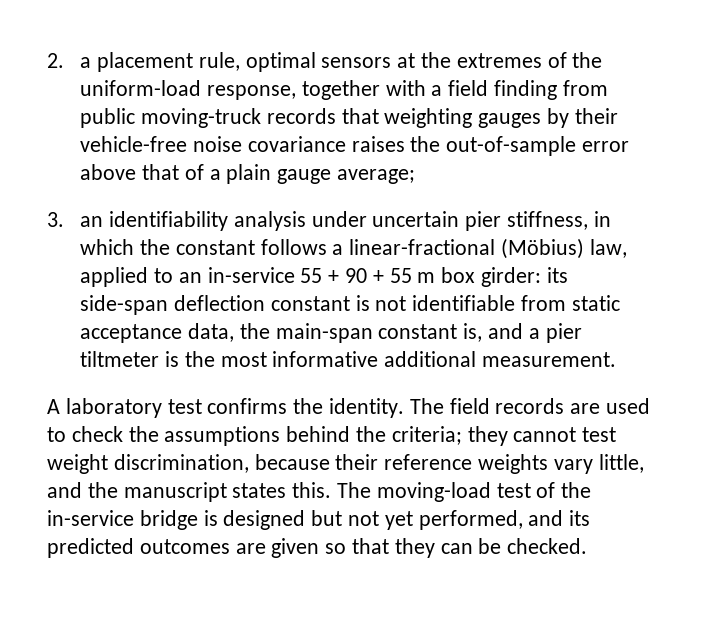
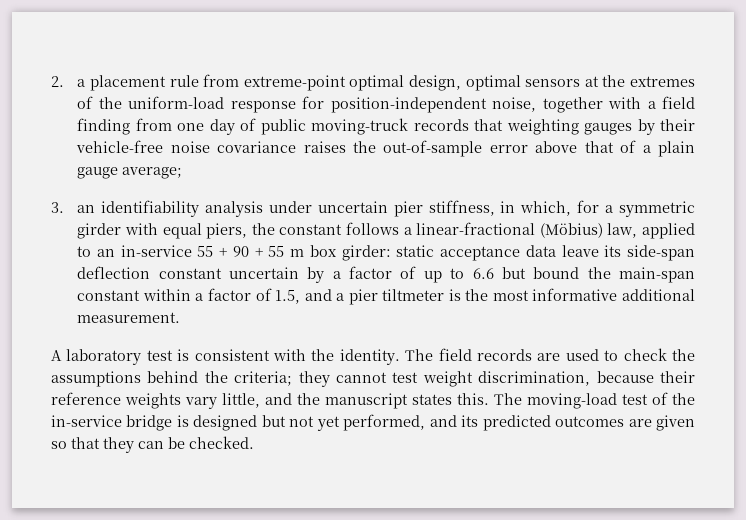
[198,52,240,71] rule, -> [169,74,461,91] rule from extreme-point optimal design,
[206,85,296,100] response, -> [230,96,537,113] response for position-independent noise,
(608, 88) none -> [177,118,257,135] one day of
[80,239,135,255] which -> [520,200,696,217] [77,223,248,239] which, for a symmetric girder with equal piers,
[546,267,568,283] [80,295,620,315] [80,323,483,343] its side-span deflection constant is not identifiable from static acceptance data, the main-span constant is, -> [396,245,695,261] [77,266,695,283] [77,288,301,304] static acceptance data leave its side-span deflection constant uncertain by a factor of up to 6.6 but bound the main-span constant within a factor of 1.5,
[207,398,288,414] confirms -> [177,349,306,361] is consistent with

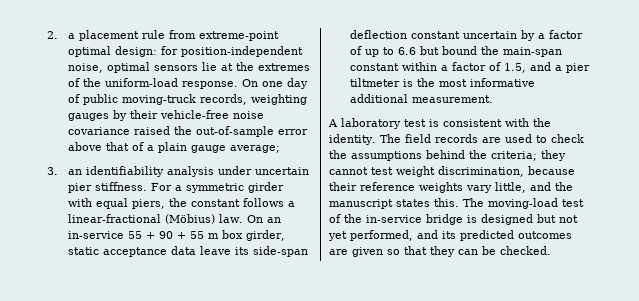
[408,75,461,91] design, -> [114,46,303,57] [67,63,103,73] design: for position-independent noise,
(581, 83) none -> [201,62,217,71] lie
[230,96,696,113] [77,118,172,135] response for position-independent noise, together with a field finding from -> [181,79,258,89] response. On
[413,119,504,131] records that -> [199,94,247,105] records,
[303,141,346,153] raises -> [133,126,170,135] raised
[428,200,600,216] stiffness, in which, for -> [94,182,172,191] stiffness. For
[607,223,695,239] [77,246,92,257] law, applied to -> [218,214,263,223] law. On
[341,245,391,261] girder: -> [245,230,285,241] girder,

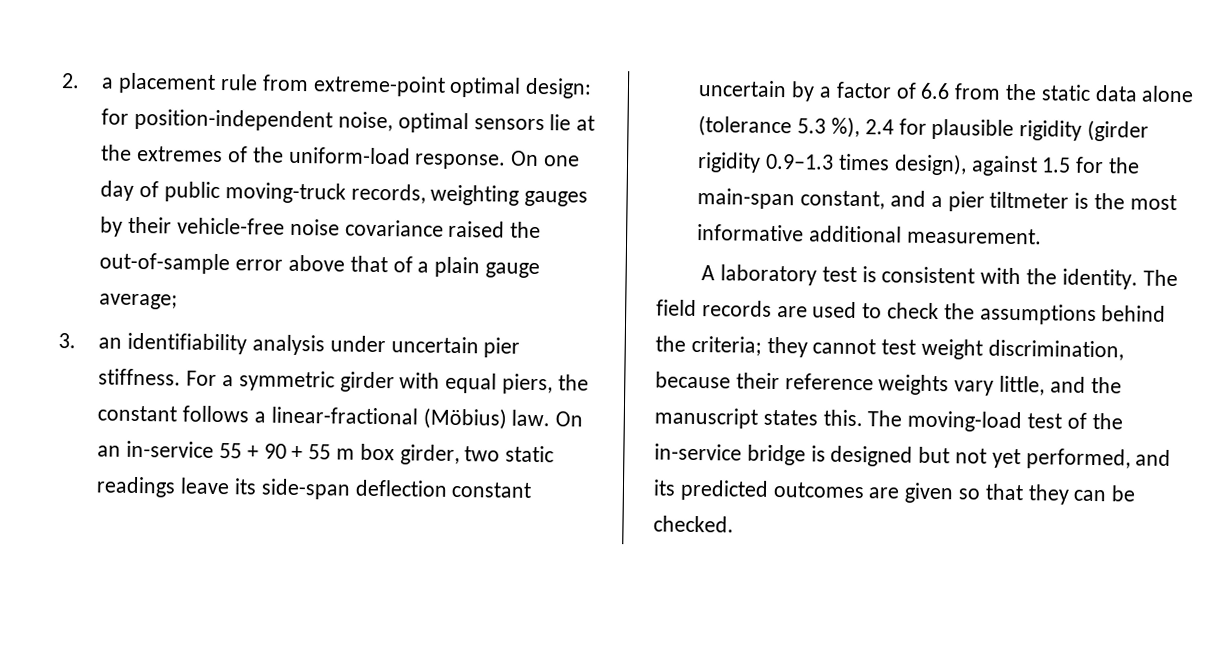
[67,246,196,257] static acceptance data -> [464,445,555,463] [96,476,177,498] two static readings
[364,46,562,57] [349,62,526,73] up to 6.6 but bound the main-span constant within a factor of 1.5, -> [920,82,1195,103] [698,115,1150,142] [697,152,1141,177] [697,188,886,210] 6.6 from the static data alone (tolerance 5.3 %), 2.4 for plausible rigidity (girder rigidity 0.9–1.3 times design), against 1.5 for the main-span constant,

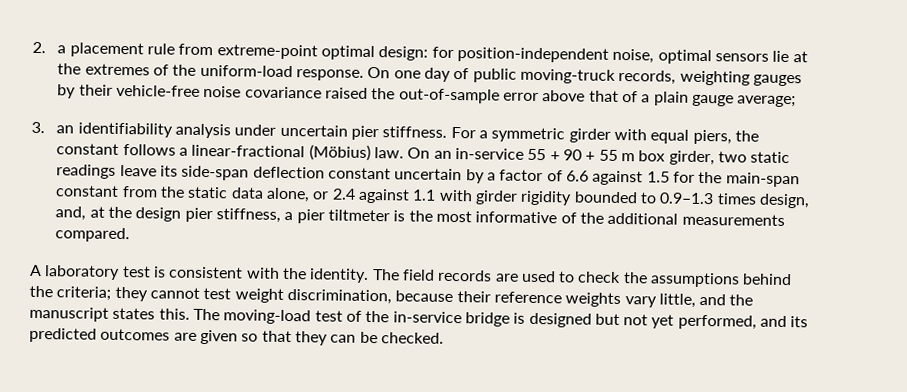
[954,83,1195,103] [698,115,1150,142] [697,152,967,176] from the static data alone (tolerance 5.3 %), 2.4 for plausible rigidity (girder rigidity 0.9–1.3 times design), -> (589, 176) none
[800,190,927,210] constant, and -> [55,185,810,209] [55,206,282,223] constant from the static data alone, or 2.4 against 1.1 with girder rigidity bounded to 0.9–1.3 times design, and, at the design pier stiffness,
[809,225,1043,245] additional measurement. -> [560,212,785,226] [55,227,131,243] of the additional measurements compared.

